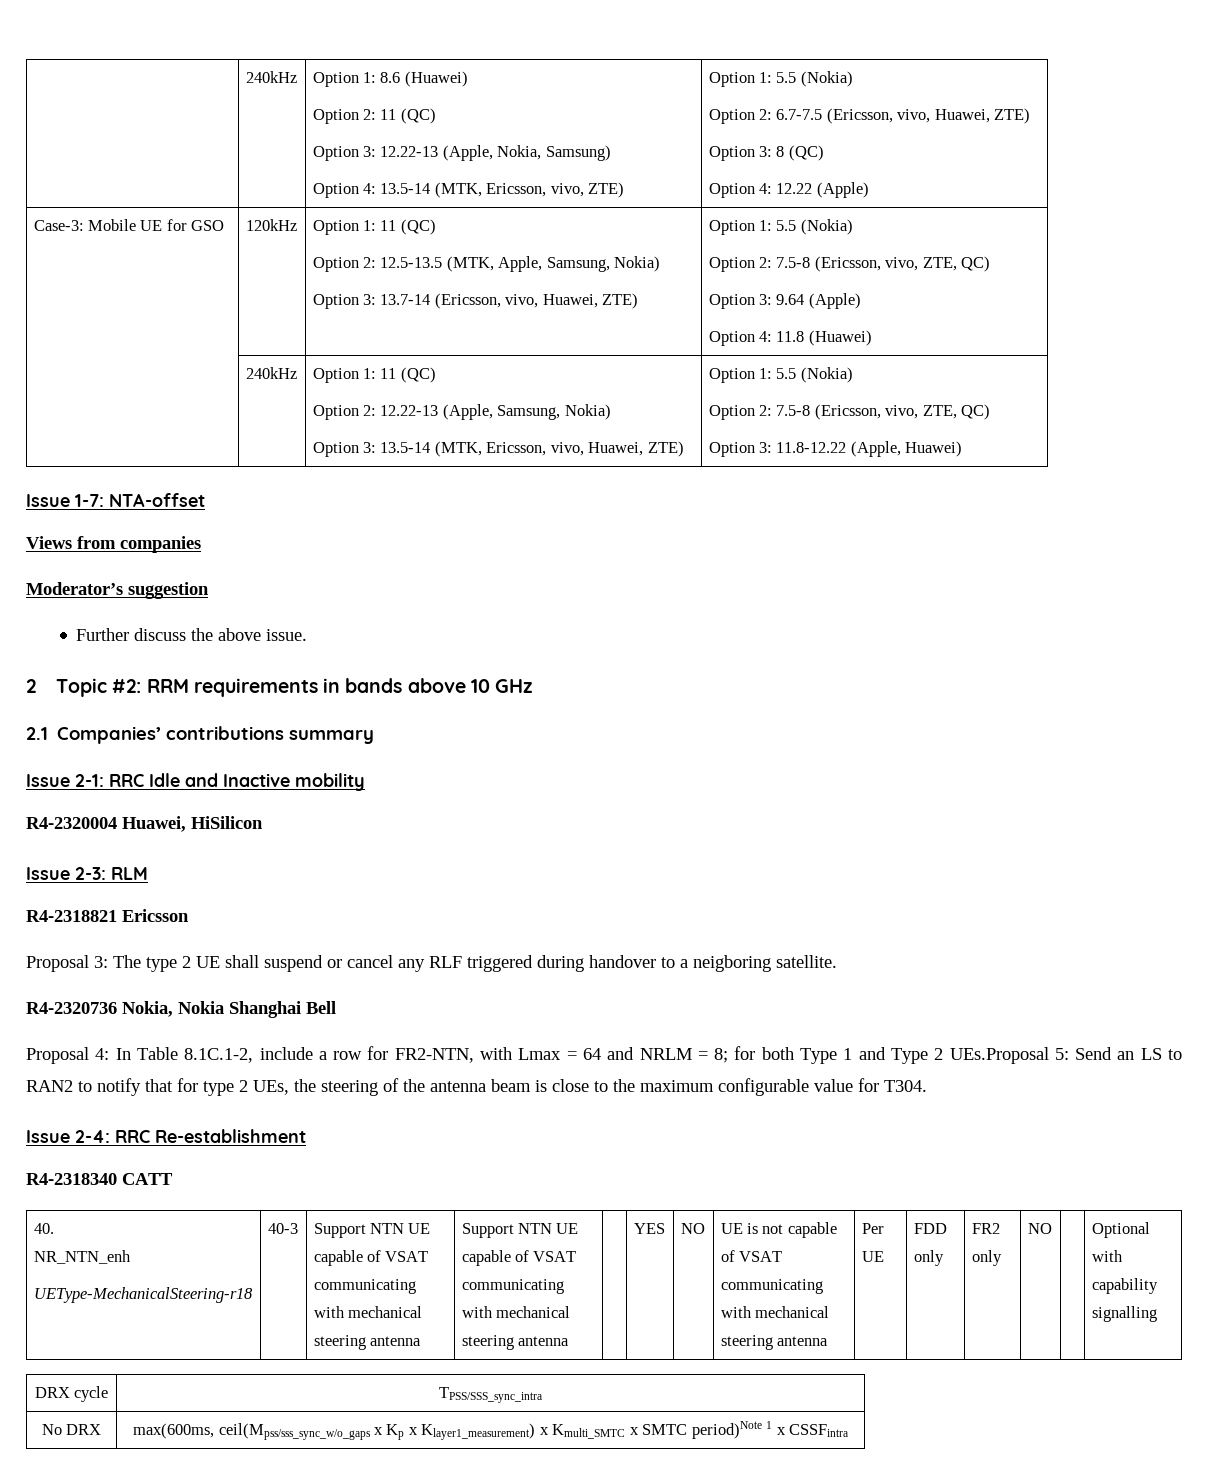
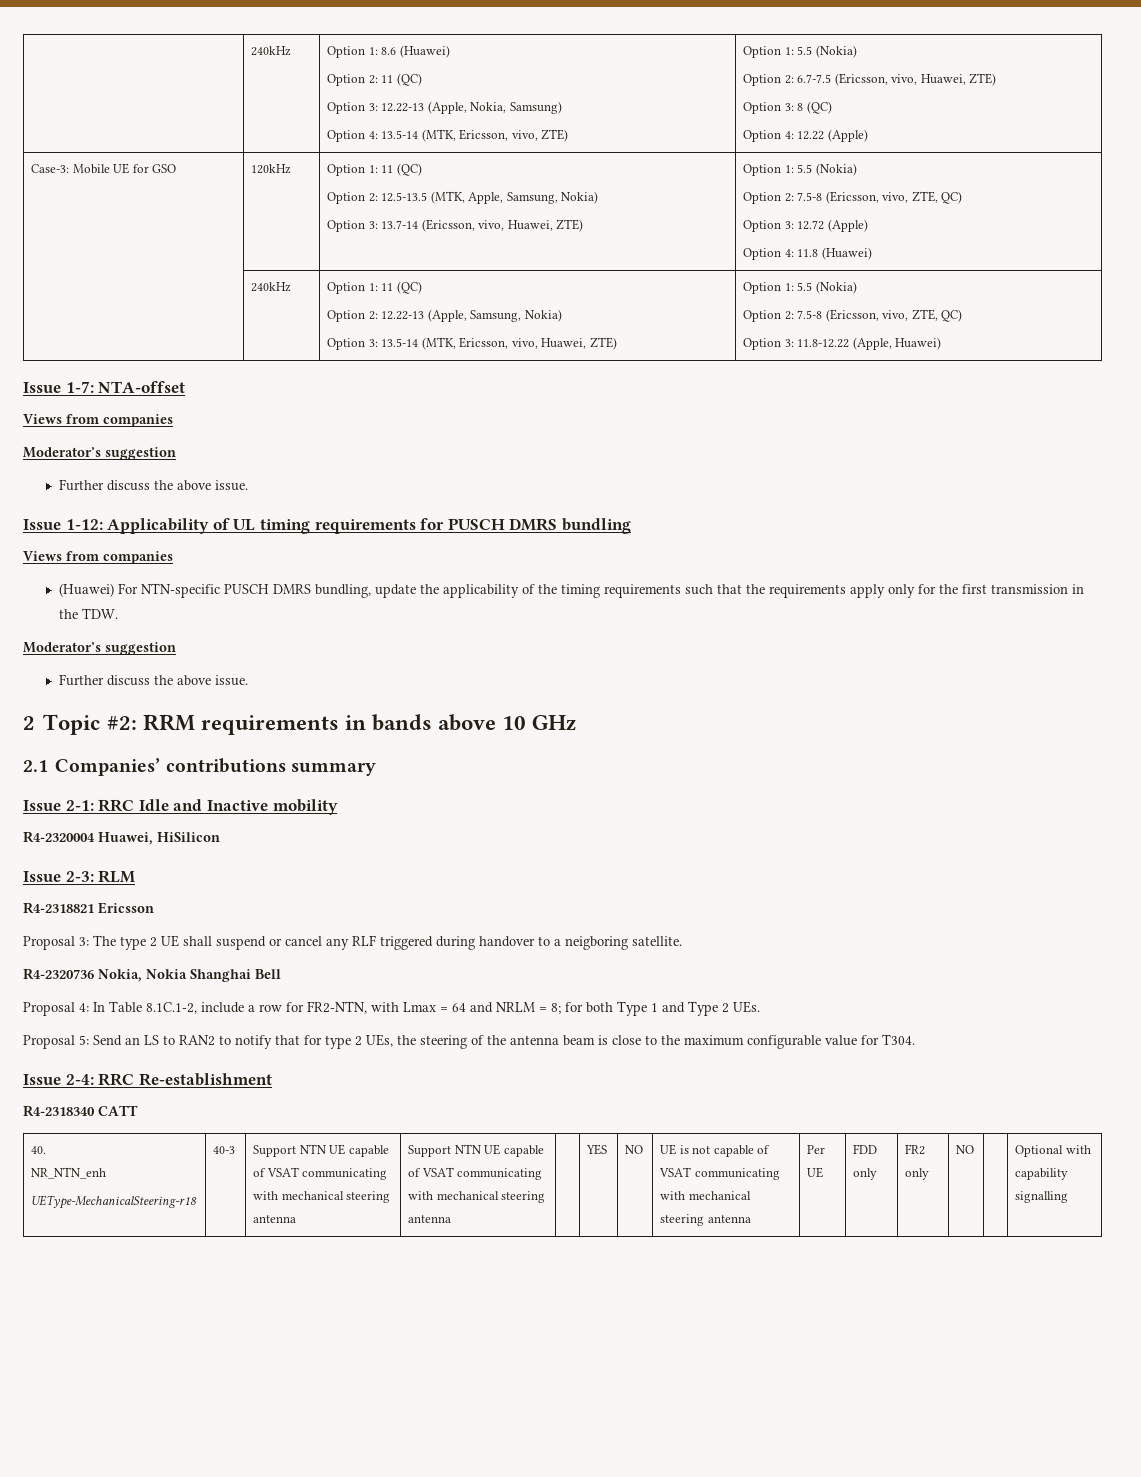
[776,294,805,305] 9.64 -> [797,220,825,230] 12.72
(308, 635) none -> [23,518,631,534] [23,551,173,564] [59,583,1085,598] [59,608,119,619] [23,642,176,655] [59,674,249,686] // Issue 1-12: Applicability of UL timing requirements for PUSCH DMRS bundling // Views from companies // (Huawei) For NTN-specific PUSCH DMRS bundling, update the applicability of the timing requirements such that the requirements apply only for the first transmission in the TDW. // Moderator’s suggestion // Further discuss the above issue.
[949,1047,1049,1064] UEs.Proposal -> [733,1001,760,1013] [23,1035,75,1049] UEs. // Proposal
[34,1386,109,1402] [439,1387,542,1403] [41,1424,102,1435] [133,1421,848,1440] // DRX cycle | TPSS/SSS_sync_intra // No DRX | max(600ms, ceil(Mpss/sss_sync_w/o_gaps x Kp x Klayer1_measurement) x Kmulti_SMTC x SMTC period)Note 1 x CSSFintra -> (1069, 1197) none

